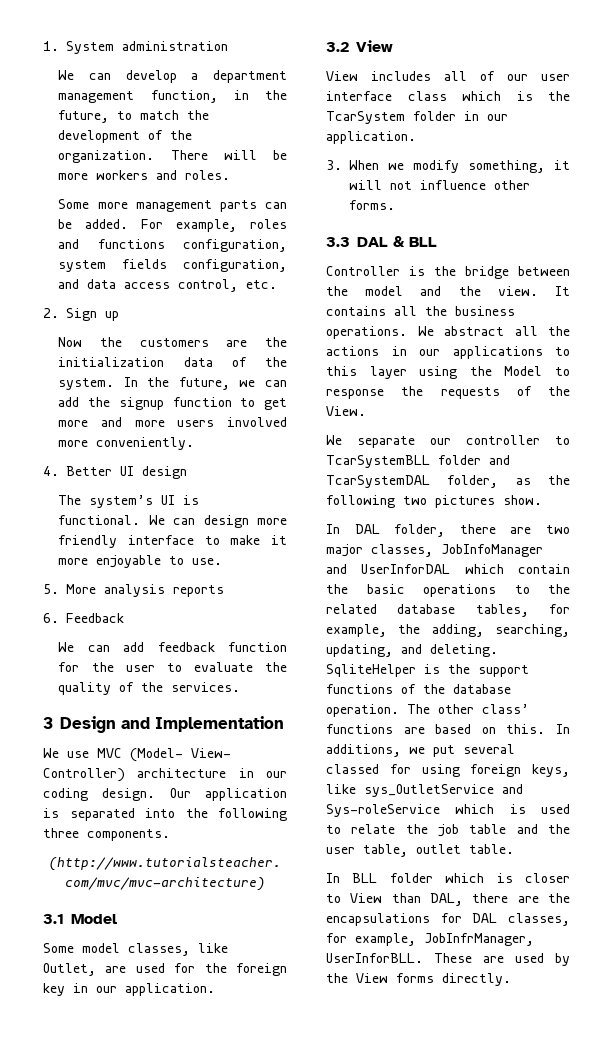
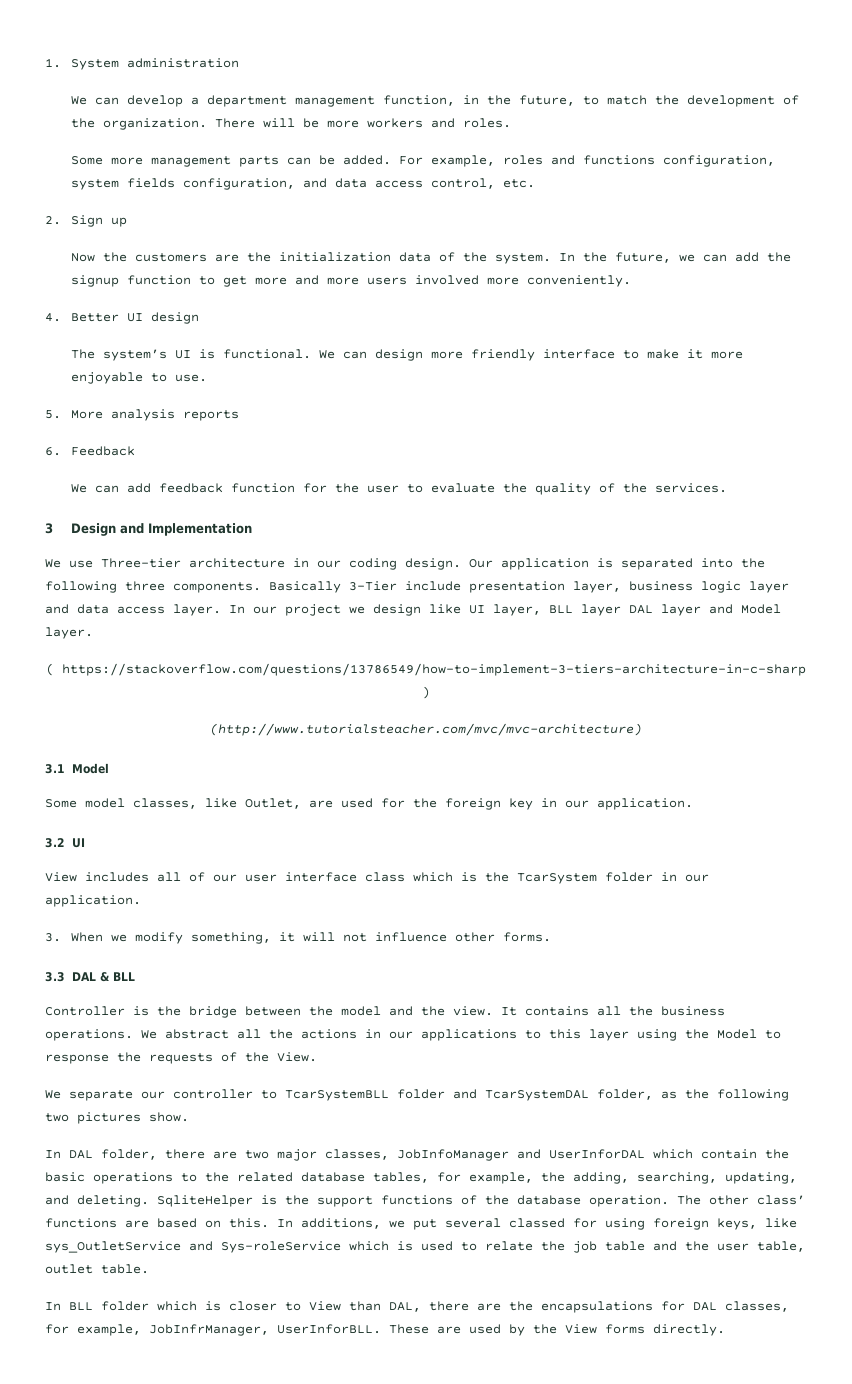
[97,748,231,762] [43,768,125,782] MVC (Model- View- Controller) -> [101,558,181,568] Three-tier
(170, 835) none -> [269,581,789,593] [45,604,781,616] [45,627,93,639] [46,663,806,676] [422,686,430,699] Basically 3-Tier include presentation layer, business logic layer and data access layer. In our project we design like UI layer, BLL layer DAL layer and Model layer. // ( https://stackoverflow.com/questions/13786549/how-to-implement-3-tiers-architecture-in-c-sharp )
[356,40,393,52] View -> [71,838,85,848] UI

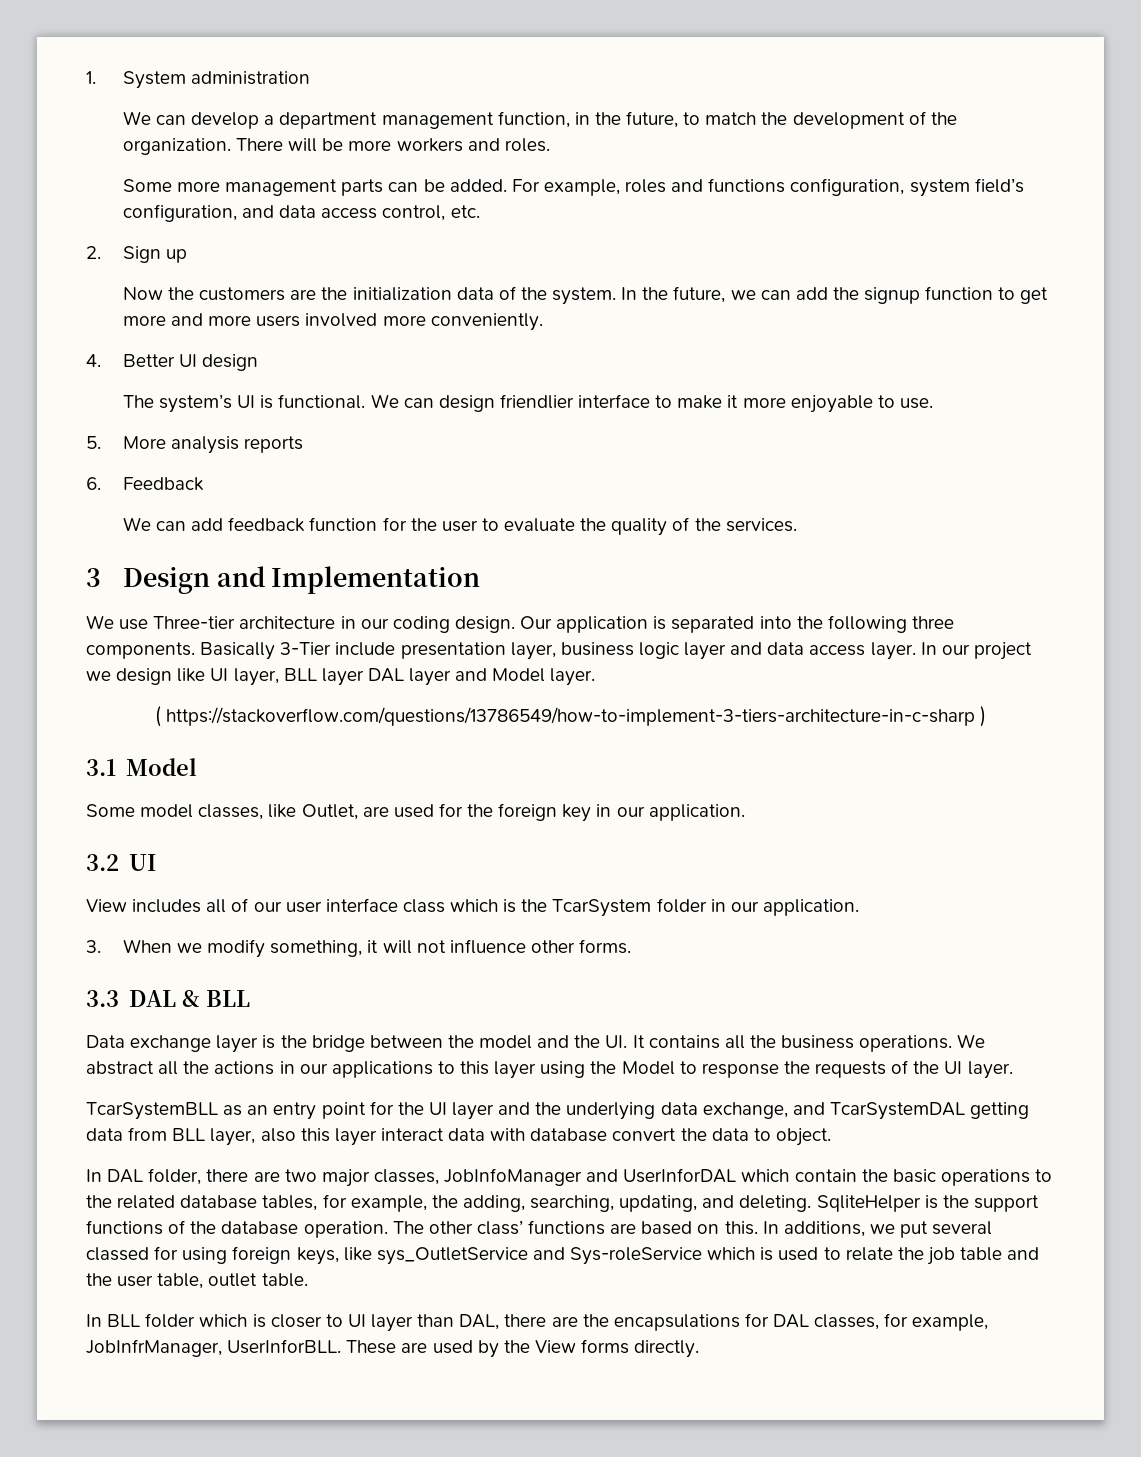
[127,178,176,188] fields -> [974,178,1024,193] field’s
[431,349,536,361] more friendly -> [499,394,574,409] friendlier
[210,723,642,736] // (http://www.tutorialsteacher.com/mvc/mvc-architecture) -> (987, 716) none
[45,1006,125,1016] Controller -> [86,1035,259,1053] Data exchange layer
[453,1006,493,1016] view. -> [605,1035,628,1048] UI.
[277,1052,317,1062] [45,1089,789,1101] [45,1112,189,1124] View. // We separate our controller to TcarSystemBLL folder and TcarSystemDAL folder, as the following two pictures show. -> [944,1061,1013,1079] [86,1101,1030,1120] [86,1127,831,1146] UI layer. // TcarSystemBLL as an entry point for the UI layer and the underlying data exchange, and TcarSystemDAL getting data from BLL layer, also this layer interact data with database convert the data to object.
[309,1301,341,1311] View -> [347,1314,414,1332] UI layer

